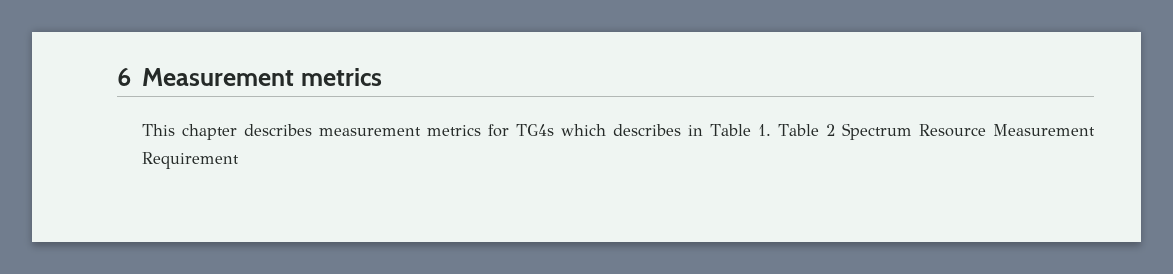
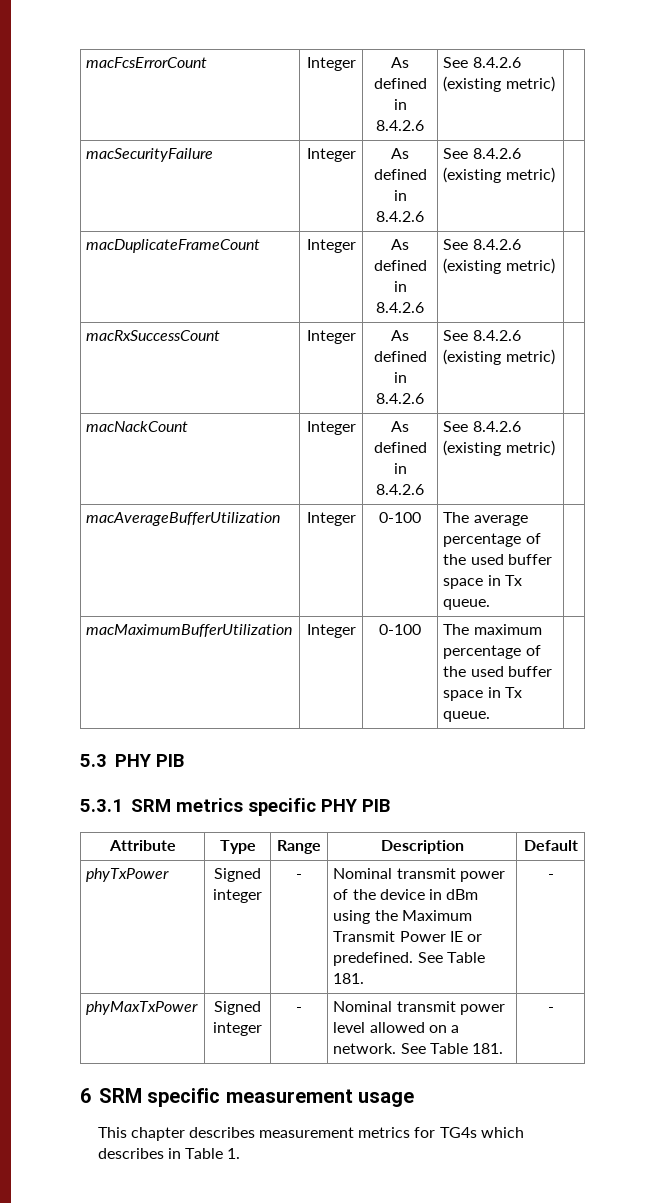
[117,68,382,86] 6 Measurement metrics -> [86,57,208,68] [306,57,356,71] [391,57,409,68] [373,78,427,89] [393,99,407,110] [376,120,424,131] [443,57,521,68] [443,76,555,92] [86,148,214,162] [306,148,356,162] [391,148,409,159] [373,169,427,180] [393,190,407,201] [376,211,424,222] [443,148,521,159] [443,167,555,183] [86,239,261,253] [306,239,356,253] [391,239,409,250] [373,260,427,271] [393,281,407,292] [376,302,424,313] [443,239,521,250] [443,258,555,274] [86,330,221,341] [306,330,356,344] [391,330,409,341] [373,351,427,362] [393,372,407,383] [376,393,424,404] [443,330,521,341] [443,349,555,365] [86,421,189,432] [306,421,356,435] [391,421,409,432] [373,442,427,453] [393,463,407,474] [376,484,424,495] [443,421,521,432] [443,440,555,456] [86,512,281,526] [306,512,356,526] [379,512,421,523] [443,512,528,526] [443,533,541,547] [443,554,552,565] [443,575,522,589] [443,599,491,610] [86,624,293,637] [306,624,356,638] [379,624,421,635] [443,624,542,635] [443,645,541,659] [443,666,552,677] [443,687,522,701] [443,711,491,722] [80,754,184,767] [80,798,390,816] [108,840,176,851] [219,840,256,854] [277,840,321,854] [380,840,464,854] [523,840,578,851] [86,868,170,882] [214,868,261,882] [213,889,262,903] [296,874,302,879] [333,868,505,882] [333,889,479,900] [333,910,472,924] [333,931,482,942] [333,952,485,966] [333,973,365,984] [547,874,554,879] [86,1001,199,1015] [214,1001,261,1015] [213,1022,262,1036] [296,1007,302,1012] [333,1001,505,1015] [333,1022,459,1033] [333,1043,503,1054] [547,1007,554,1012] [80,1088,414,1107] macFcsErrorCount | Integer | As defined in 8.4.2.6 | See 8.4.2.6 (existing metric) | // macSecurityFailure | Integer | As defined in 8.4.2.6 | See 8.4.2.6 (existing metric) | // macDuplicateFrameCount | Integer | As defined in 8.4.2.6 | See 8.4.2.6 (existing metric) | // macRxSuccessCount | Integer | As defined in 8.4.2.6 | See 8.4.2.6 (existing metric) | // macNackCount | Integer | As defined in 8.4.2.6 | See 8.4.2.6 (existing metric) | // macAverageBufferUtilization | Integer | 0-100 | The average percentage of the used buffer space in Tx queue. | // macMaximumBufferUtilization | Integer | 0-100 | The maximum percentage of the used buffer space in Tx queue. | // 5.3 PHY PIB // 5.3.1 SRM metrics specific PHY PIB // Attribute | Type | Range | Description | Default // phyTxPower | Signed integer | - | Nominal transmit power of the device in dBm using the Maximum Transmit Power IE or predefined. See Table 181. | - // phyMaxTxPower | Signed integer | - | Nominal transmit power level allowed on a network. See Table 181. | - // 6 SRM specific measurement usage
[777,123,1095,140] [141,152,239,169] Table 2 Spectrum Resource Measurement Requirement -> (241, 1153) none

